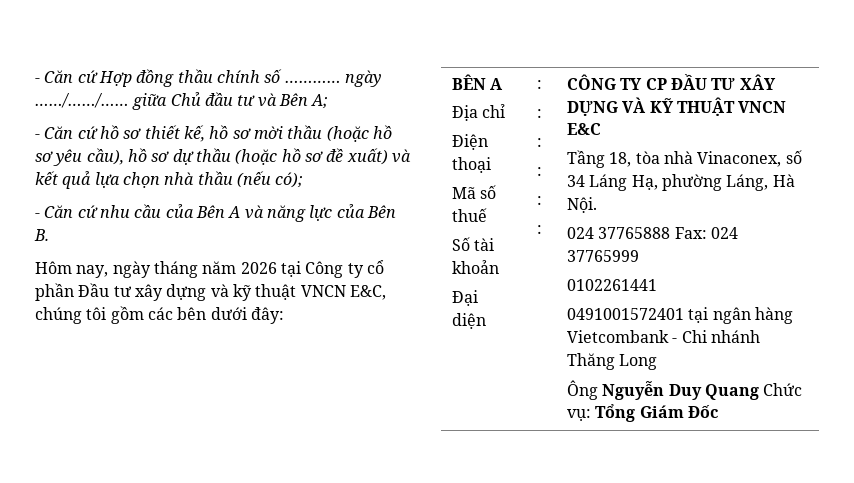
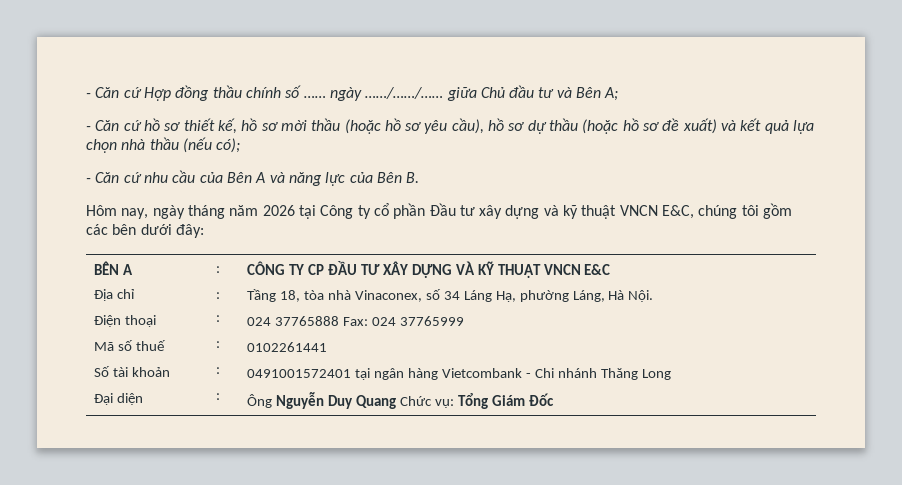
[284,80,341,83] ………… -> [303,96,326,98] ……

